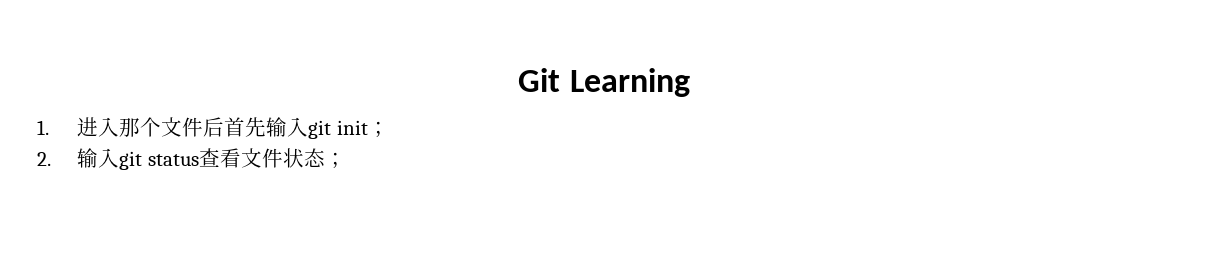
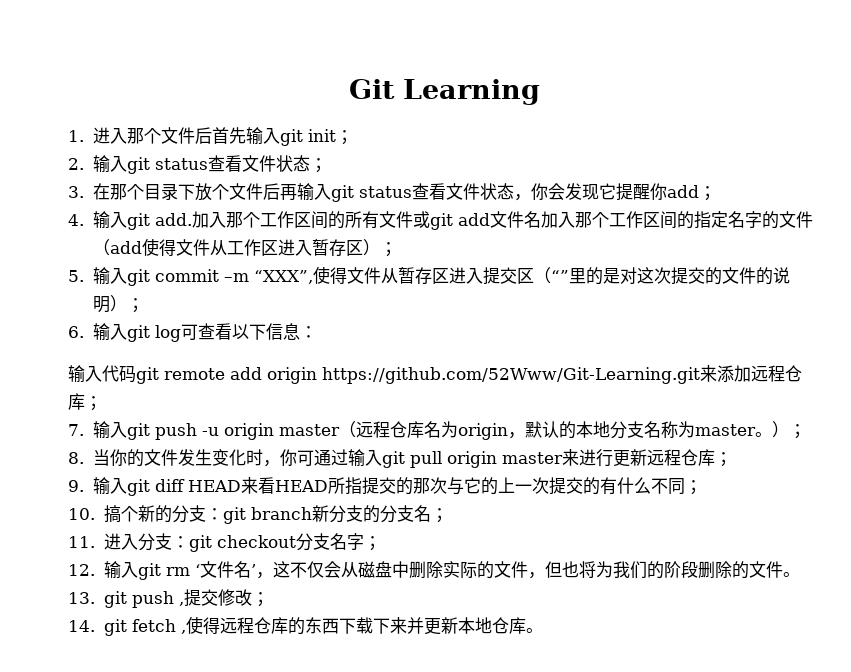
(346, 160) none -> [68,183,717,202] [68,211,814,230] [93,238,398,257] [68,266,791,286] [93,295,145,313] [68,323,318,342] [68,365,802,384] [68,393,102,411] [68,421,807,440] [68,449,733,468] [68,477,703,496] [68,505,448,524] [68,533,381,552] [68,561,800,580] [68,589,269,608] [68,616,543,636] // 3.在那个目录下放个文件后再输入git status查看文件状态，你会发现它提醒你add； // 4.输入git add.加入那个工作区间的所有文件或git add文件名加入那个工作区间的指定名字的文件（add使得文件从工作区进入暂存区）； // 5.输入git commit –m “XXX”,使得文件从暂存区进入提交区（“”里的是对这次提交的文件的说明）； // 6.输入git log可查看以下信息： // 输入代码git remote add origin https://github.com/52Www/Git-Learning.git来添加远程仓库； // 7.输入git push -u origin master（远程仓库名为origin，默认的本地分支名称为master。）； // 8.当你的文件发生变化时，你可通过输入git pull origin master来进行更新远程仓库； // 9.输入git diff HEAD来看HEAD所指提交的那次与它的上一次提交的有什么不同； // 10.搞个新的分支：git branch新分支的分支名； // 11.进入分支：git checkout分支名字； // 12.输入git rm ‘文件名’，这不仅会从磁盘中删除实际的文件，但也将为我们的阶段删除的文件。 // 13. git push ,提交修改； // 14. git fetch ,使得远程仓库的东西下载下来并更新本地仓库。

